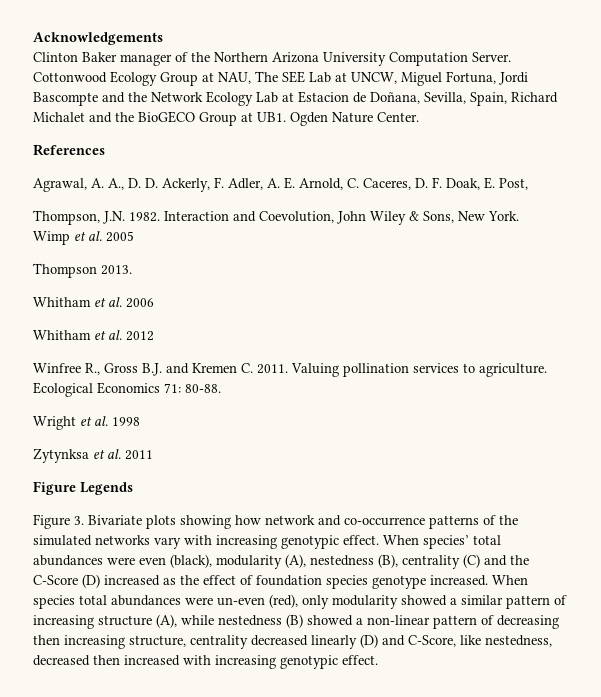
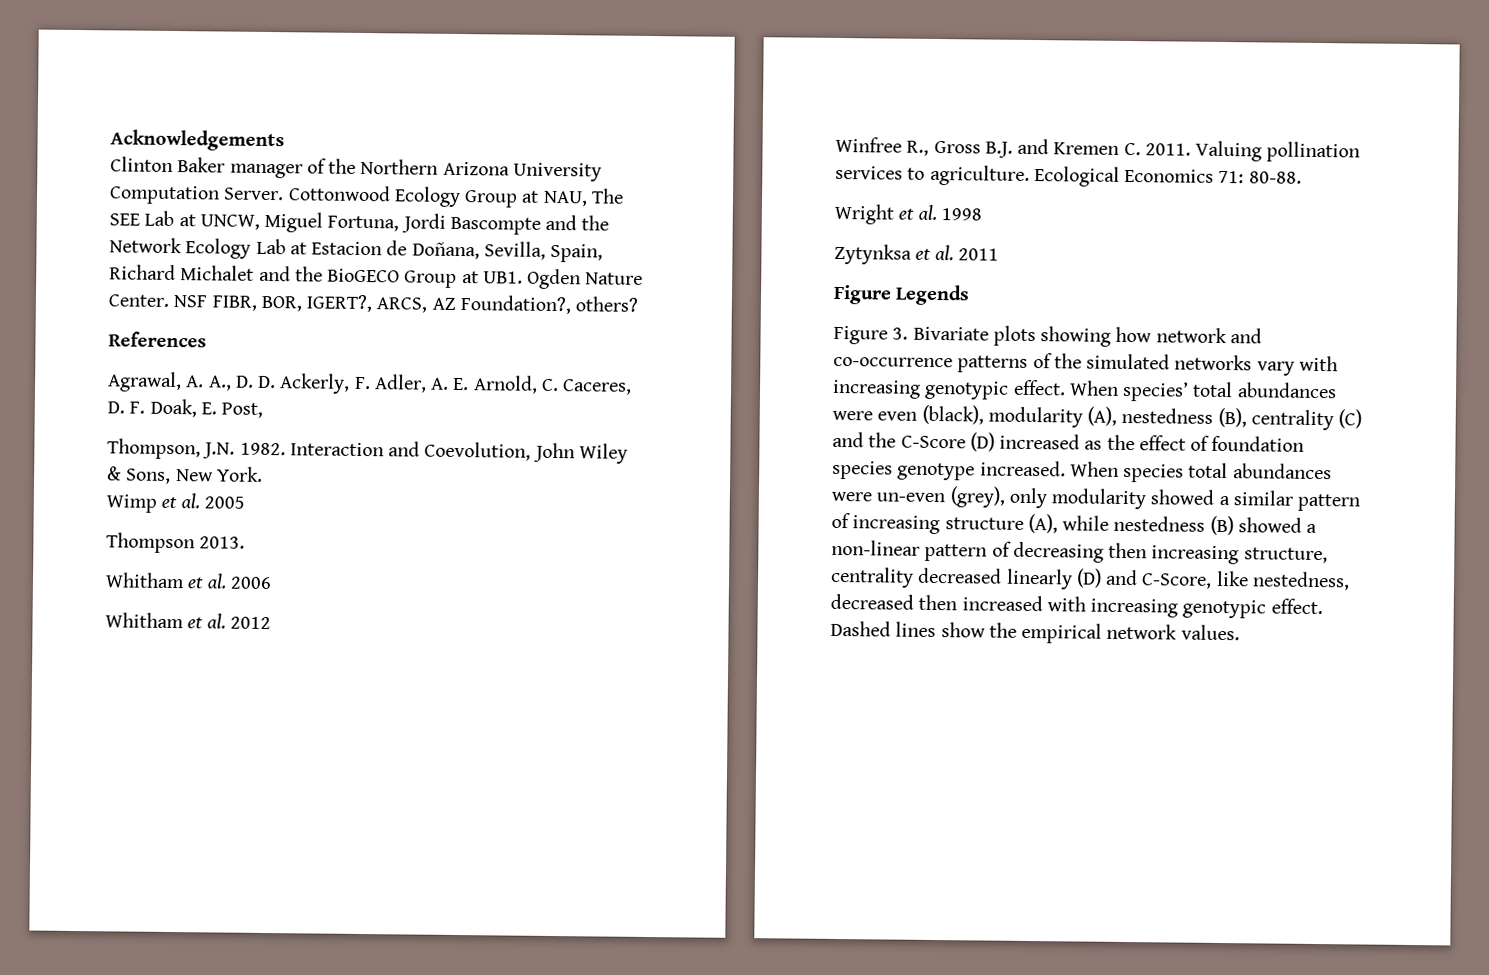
(419, 117) none -> [173,294,639,315] NSF FIBR, BOR, IGERT?, ARCS, AZ Foundation?, others?
[269,594,298,608] (red), -> [949,486,1006,508] (grey),
(378, 660) none -> [830,620,1240,644] Dashed lines show the empirical network values.

